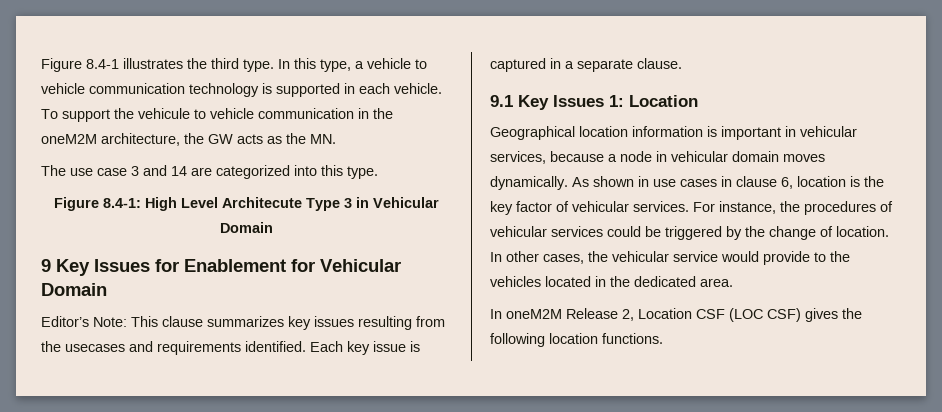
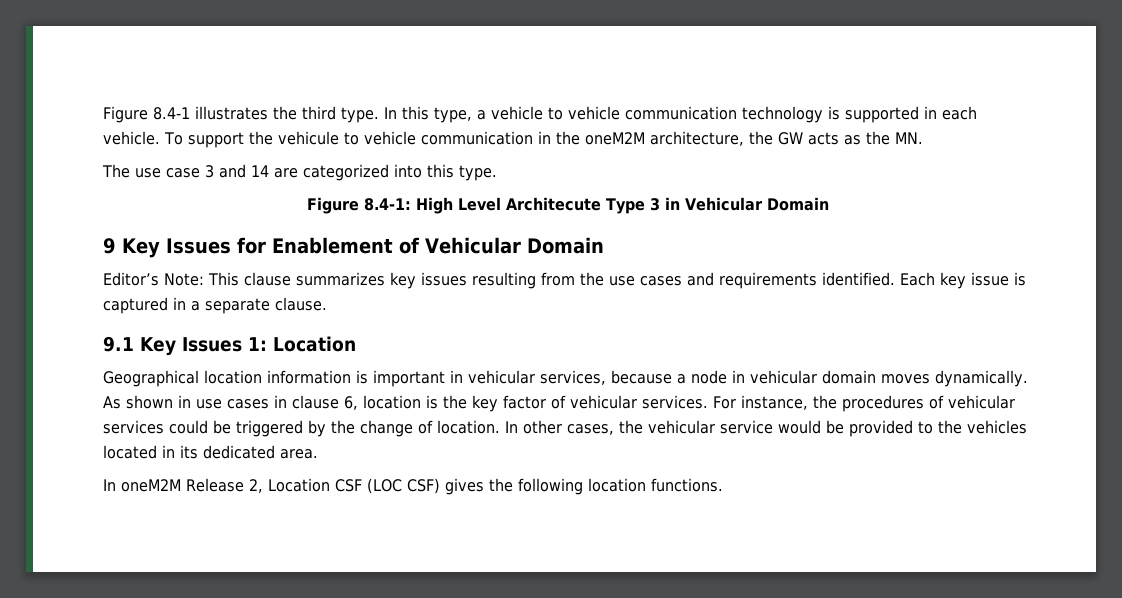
[291,259,315,272] for -> [399,237,419,254] of
[65,344,125,352] usecases -> [609,276,682,286] use cases
[763,251,810,265] provide -> [826,420,913,437] be provided
[610,276,630,287] the -> [180,445,198,459] its

